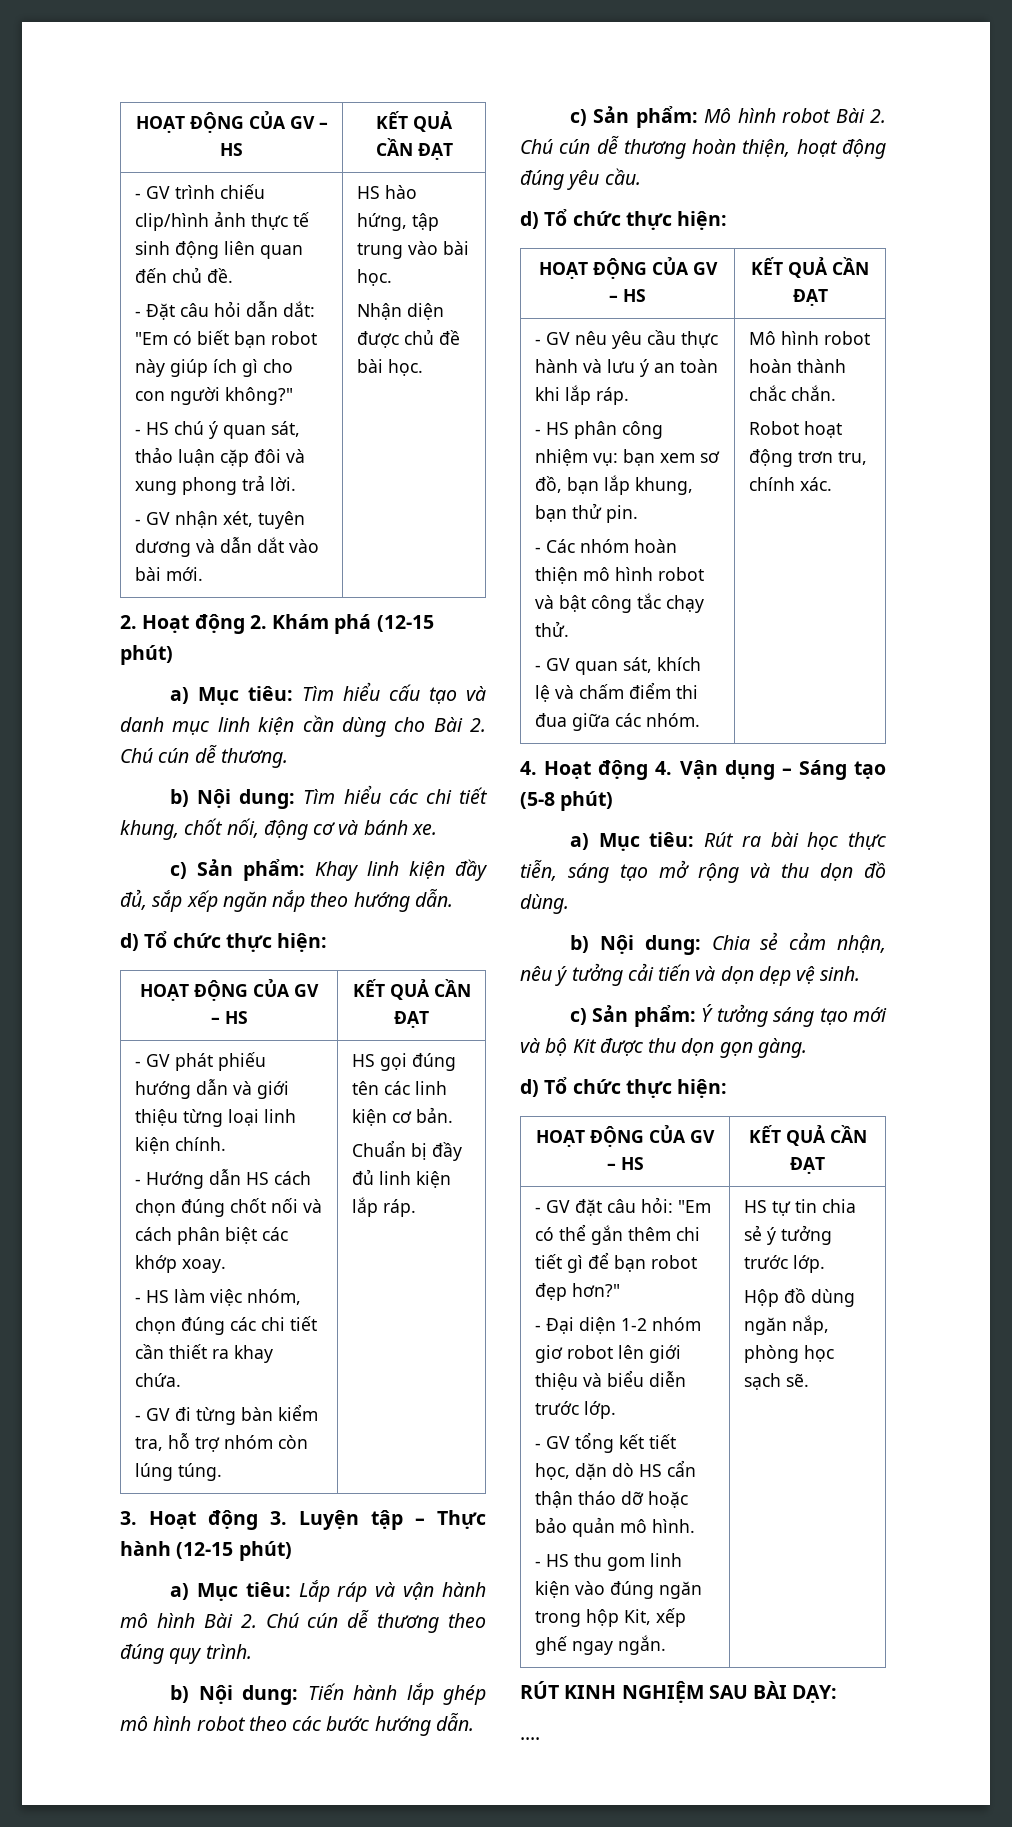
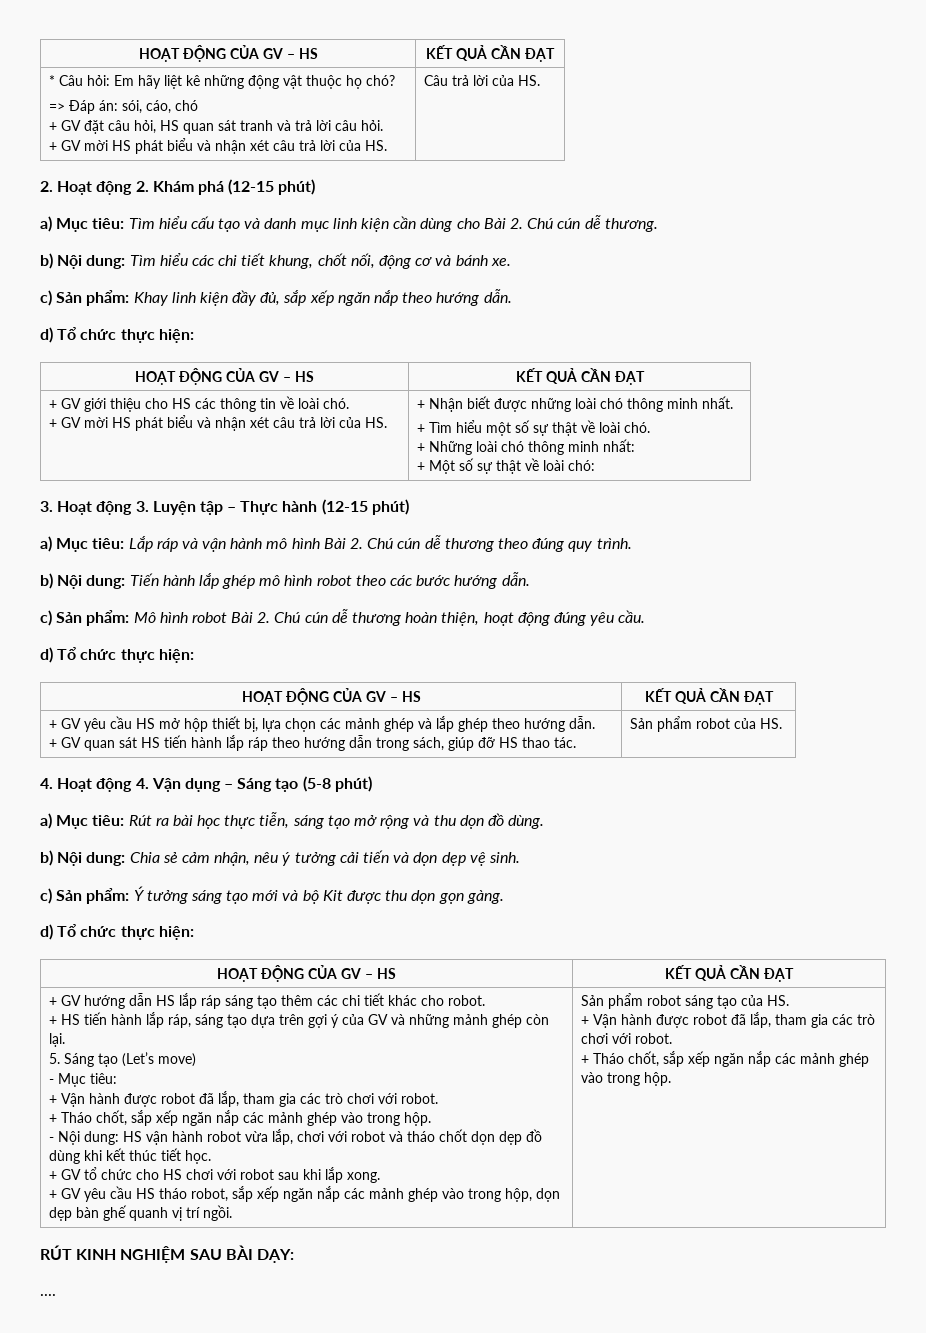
[135,184,266,199] [135,211,310,231] [135,241,304,259] [135,267,234,283] [135,301,316,320] [135,330,318,348] [135,359,294,377] [135,387,294,405] [135,421,301,439] [135,447,306,467] [135,475,297,495] [135,511,306,529] [135,537,320,557] [135,567,204,581] [357,185,418,199] [357,213,440,231] [357,241,470,259] [357,269,393,286] [357,303,445,320] [357,329,461,348] [357,359,424,376] - GV trình chiếu clip/hình ảnh thực tế sinh động liên quan đến chủ đề. // - Đặt câu hỏi dẫn dắt: "Em có biết bạn robot này giúp ích gì cho con người không?" // - HS chú ý quan sát, thảo luận cặp đôi và xung phong trả lời. // - GV nhận xét, tuyên dương và dẫn dắt vào bài mới. | HS hào hứng, tập trung vào bài học. // Nhận diện được chủ đề bài học. -> [48,75,395,89] [48,100,198,114] [48,120,383,134] [48,138,387,154] [423,75,540,86] * Câu hỏi: Em hãy liệt kê những động vật thuộc họ chó? // => Đáp án: sói, cáo, chó // + GV đặt câu hỏi, HS quan sát tranh và trả lời câu hỏi. // + GV mời HS phát biểu và nhận xét câu trả lời của HS. | Câu trả lời của HS.
[135,1052,267,1071] [135,1079,290,1099] [135,1109,297,1127] [135,1137,227,1154] [135,1169,312,1189] [135,1198,323,1217] [135,1227,289,1245] [135,1255,227,1273] [135,1289,302,1306] [135,1316,318,1335] [135,1344,274,1363] [135,1373,182,1387] [135,1404,319,1425] [135,1433,309,1452] [135,1463,223,1481] [352,1053,457,1071] [352,1081,448,1095] [352,1107,454,1126] [352,1140,463,1161] [352,1169,452,1188] [352,1197,417,1217] - GV phát phiếu hướng dẫn và giới thiệu từng loại linh kiện chính. // - Hướng dẫn HS cách chọn đúng chốt nối và cách phân biệt các khớp xoay. // - HS làm việc nhóm, chọn đúng các chi tiết cần thiết ra khay chứa. // - GV đi từng bàn kiểm tra, hỗ trợ nhóm còn lúng túng. | HS gọi đúng tên các linh kiện cơ bản. // Chuẩn bị đầy đủ linh kiện lắp ráp. -> [48,396,349,412] [48,415,387,431] [416,396,733,412] [416,420,650,436] [416,439,635,455] [416,458,595,474] + GV giới thiệu cho HS các thông tin về loài chó. // + GV mời HS phát biểu và nhận xét câu trả lời của HS. | + Nhận biết được những loài chó thông minh nhất. // + Tìm hiểu một số sự thật về loài chó. // + Những loài chó thông minh nhất: // + Một số sự thật về loài chó:
[535,330,719,349] [535,359,719,377] [535,385,630,405] [535,421,664,439] [535,449,721,466] [535,475,694,495] [535,503,639,523] [535,539,678,553] [535,567,705,584] [535,593,705,613] [535,621,570,637] [535,657,702,675] [535,682,699,702] [535,713,701,731] [749,331,871,345] [749,359,847,373] [749,385,837,401] [749,421,843,438] [749,449,868,467] [749,477,833,491] - GV nêu yêu cầu thực hành và lưu ý an toàn khi lắp ráp. // - HS phân công nhiệm vụ: bạn xem sơ đồ, bạn lắp khung, bạn thử pin. // - Các nhóm hoàn thiện mô hình robot và bật công tắc chạy thử. // - GV quan sát, khích lệ và chấm điểm thi đua giữa các nhóm. | Mô hình robot hoàn thành chắc chắn. // Robot hoạt động trơn tru, chính xác. -> [48,716,595,732] [48,735,576,751] [629,716,782,732] + GV yêu cầu HS mở hộp thiết bị, lựa chọn các mảnh ghép và lắp ghép theo hướng dẫn. // + GV quan sát HS tiến hành lắp ráp theo hướng dẫn trong sách, giúp đỡ HS thao tác. | Sản phẩm robot của HS.
[535,1197,712,1216] [535,1224,701,1245] [535,1252,698,1273] [535,1283,621,1301] [535,1317,702,1334] [535,1345,682,1363] [535,1370,687,1390] [535,1401,617,1419] [535,1432,677,1453] [535,1460,697,1480] [535,1491,689,1508] [535,1517,696,1537] [535,1553,683,1571] [535,1581,703,1599] [535,1608,687,1627] [535,1635,667,1655] [744,1199,857,1216] [744,1225,833,1245] [744,1255,826,1273] [744,1288,856,1307] [744,1315,830,1335] [744,1345,835,1363] [744,1373,810,1390] - GV đặt câu hỏi: "Em có thể gắn thêm chi tiết gì để bạn robot đẹp hơn?" // - Đại diện 1-2 nhóm giơ robot lên giới thiệu và biểu diễn trước lớp. // - GV tổng kết tiết học, dặn dò HS cẩn thận tháo dỡ hoặc bảo quản mô hình. // - HS thu gom linh kiện vào đúng ngăn trong hộp Kit, xếp ghế ngay ngắn. | HS tự tin chia sẻ ý tưởng trước lớp. // Hộp đồ dùng ngăn nắp, phòng học sạch sẽ. -> [48,993,485,1009] [48,1012,549,1028] [48,1033,65,1047] [48,1052,196,1067] [48,1073,117,1087] [48,1091,438,1107] [48,1110,431,1126] [48,1129,542,1145] [48,1148,211,1164] [48,1167,380,1183] [48,1186,560,1202] [48,1205,232,1221] [580,993,789,1009] [580,1012,875,1028] [580,1033,672,1044] [580,1051,869,1067] [580,1072,671,1086] + GV hướng dẫn HS lắp ráp sáng tạo thêm các chi tiết khác cho robot. // + HS tiến hành lắp ráp, sáng tạo dựa trên gợi ý của GV và những mảnh ghép còn lại. // 5. Sáng tạo (Let’s move) // - Mục tiêu: // + Vận hành được robot đã lắp, tham gia các trò chơi với robot. // + Tháo chốt, sắp xếp ngăn nắp các mảnh ghép vào trong hộp. // - Nội dung: HS vận hành robot vừa lắp, chơi với robot và tháo chốt dọn dẹp đồ dùng khi kết thúc tiết học. // + GV tổ chức cho HS chơi với robot sau khi lắp xong. // + GV yêu cầu HS tháo robot, sắp xếp ngăn nắp các mảnh ghép vào trong hộp, dọn dẹp bàn ghế quanh vị trí ngồi. | Sản phẩm robot sáng tạo của HS. // + Vận hành được robot đã lắp, tham gia các trò chơi với robot. // + Tháo chốt, sắp xếp ngăn nắp các mảnh ghép vào trong hộp.

